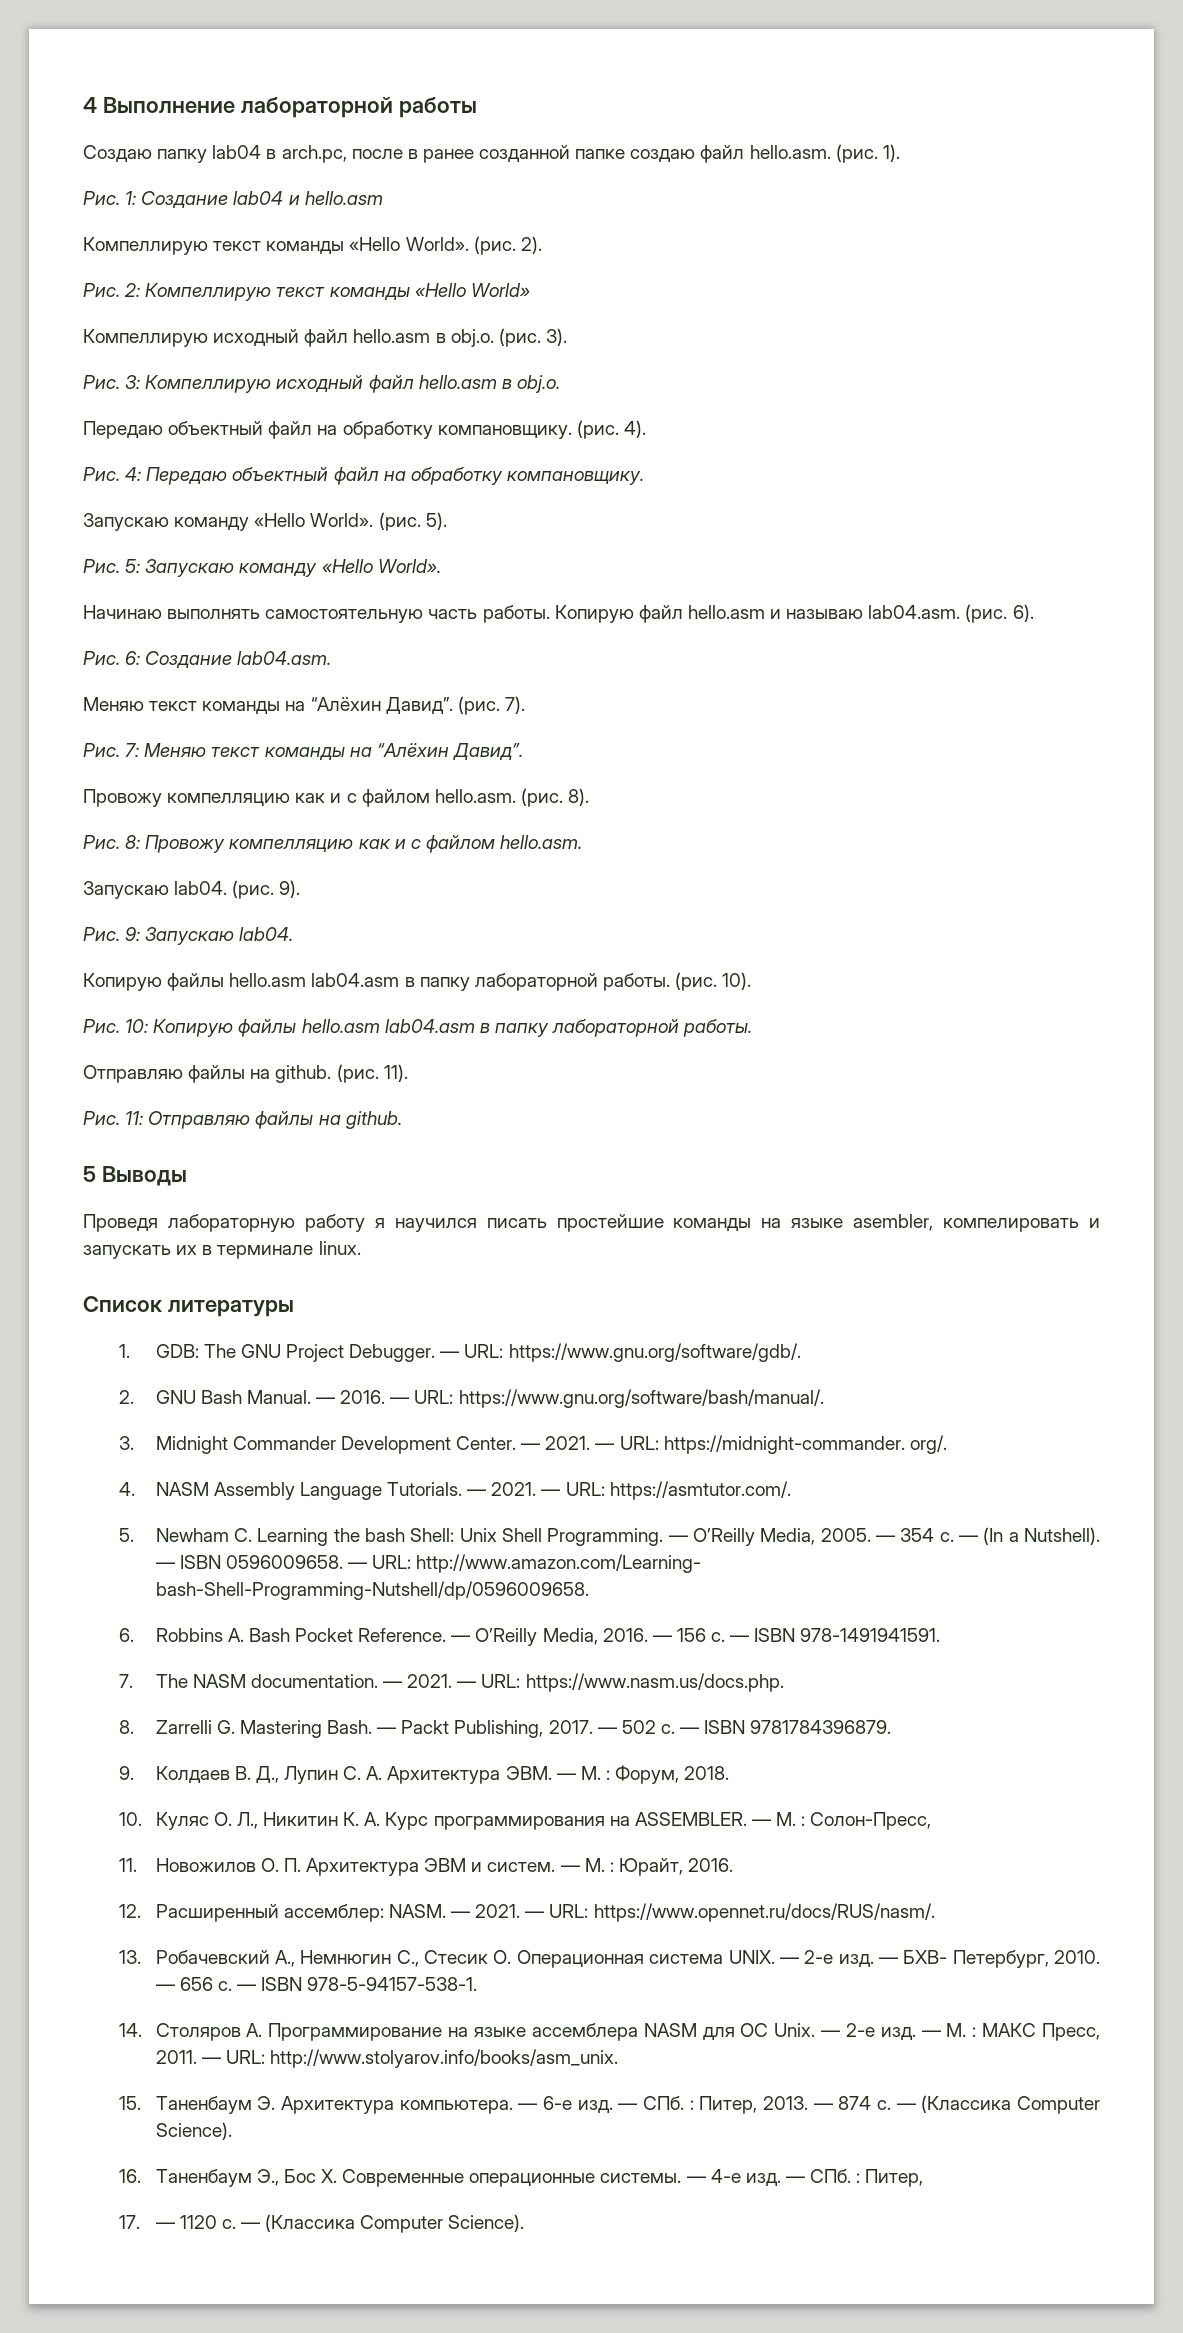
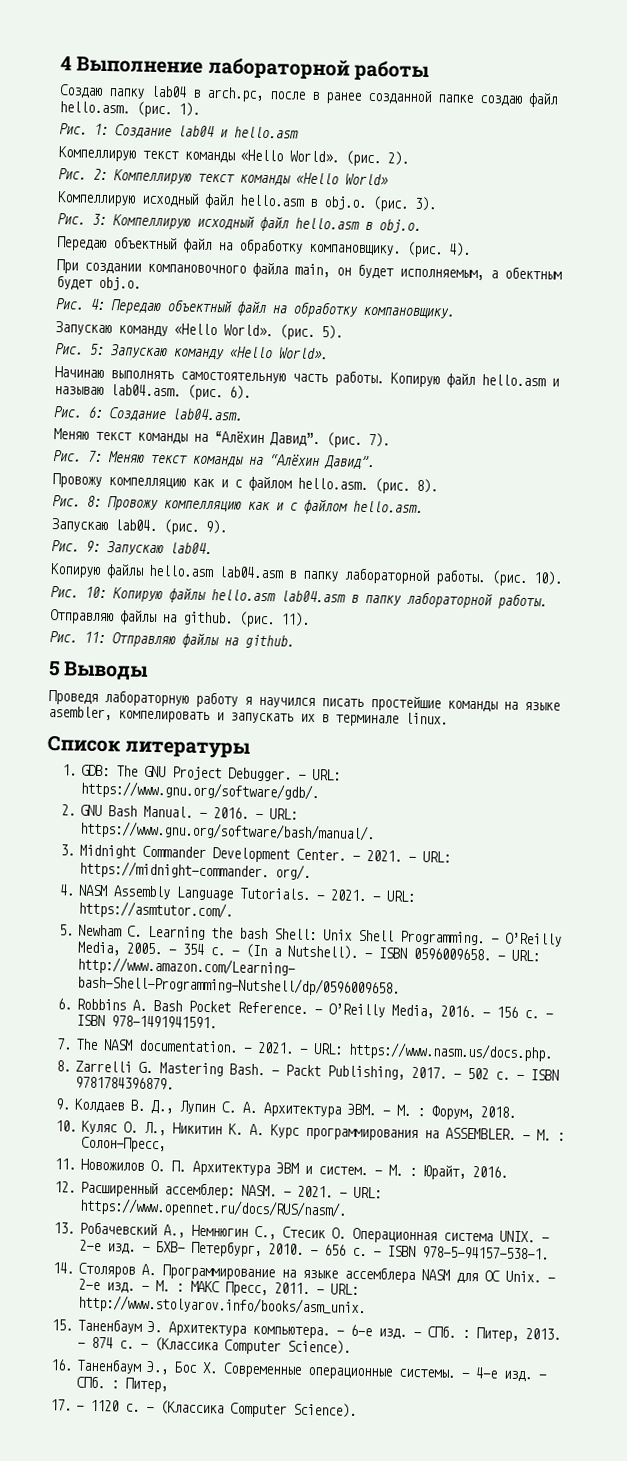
(646, 429) none -> [56,259,562,281] [56,275,141,291] // При создании компановочного файла main, он будет исполняемым, а обектным будет obj.o.

